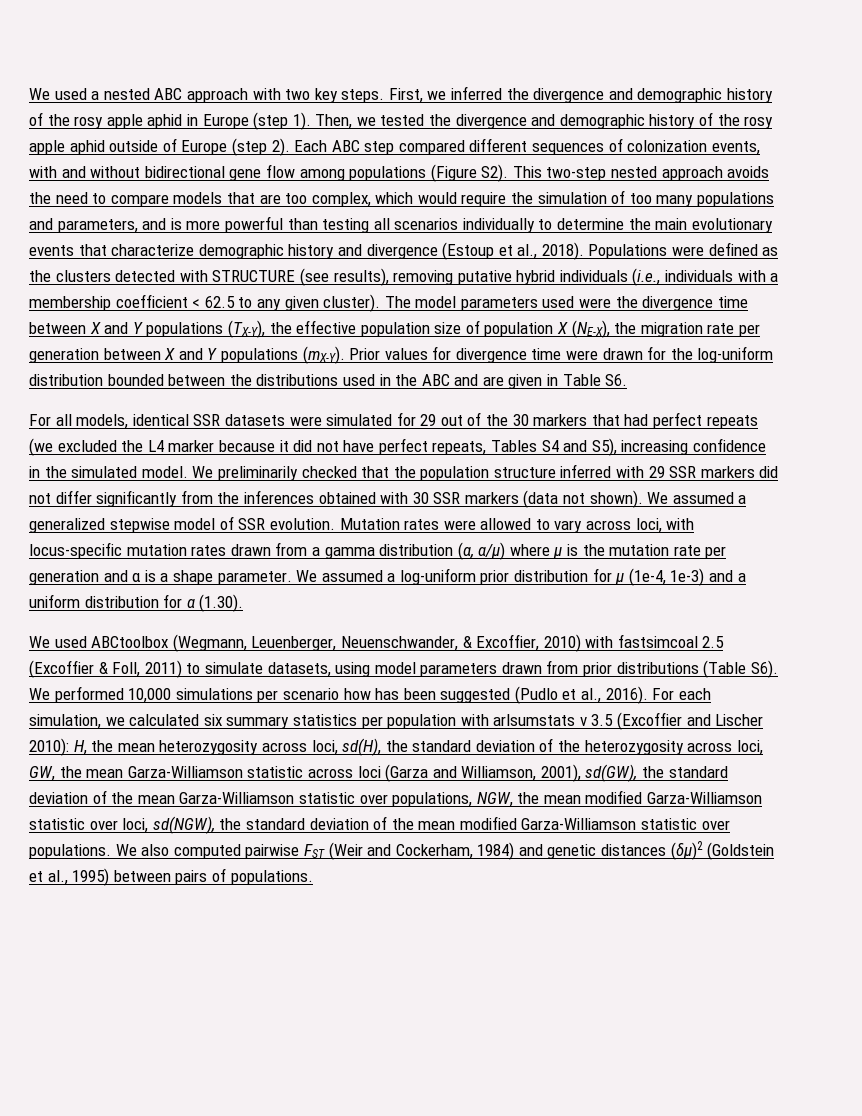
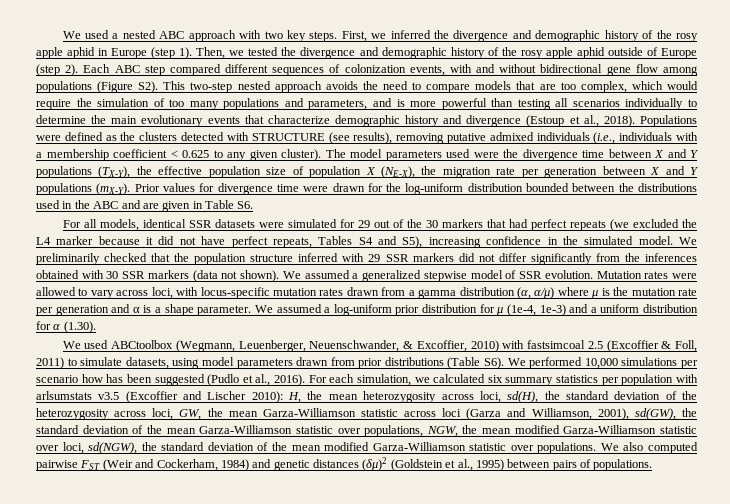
[516,270,556,285] hybrid -> [489,132,534,141] admixed
[204,296,235,308] 62.5 -> [182,150,209,158] 0.625
[579,714,614,726] v 3.5 -> [98,392,120,400] v3.5

